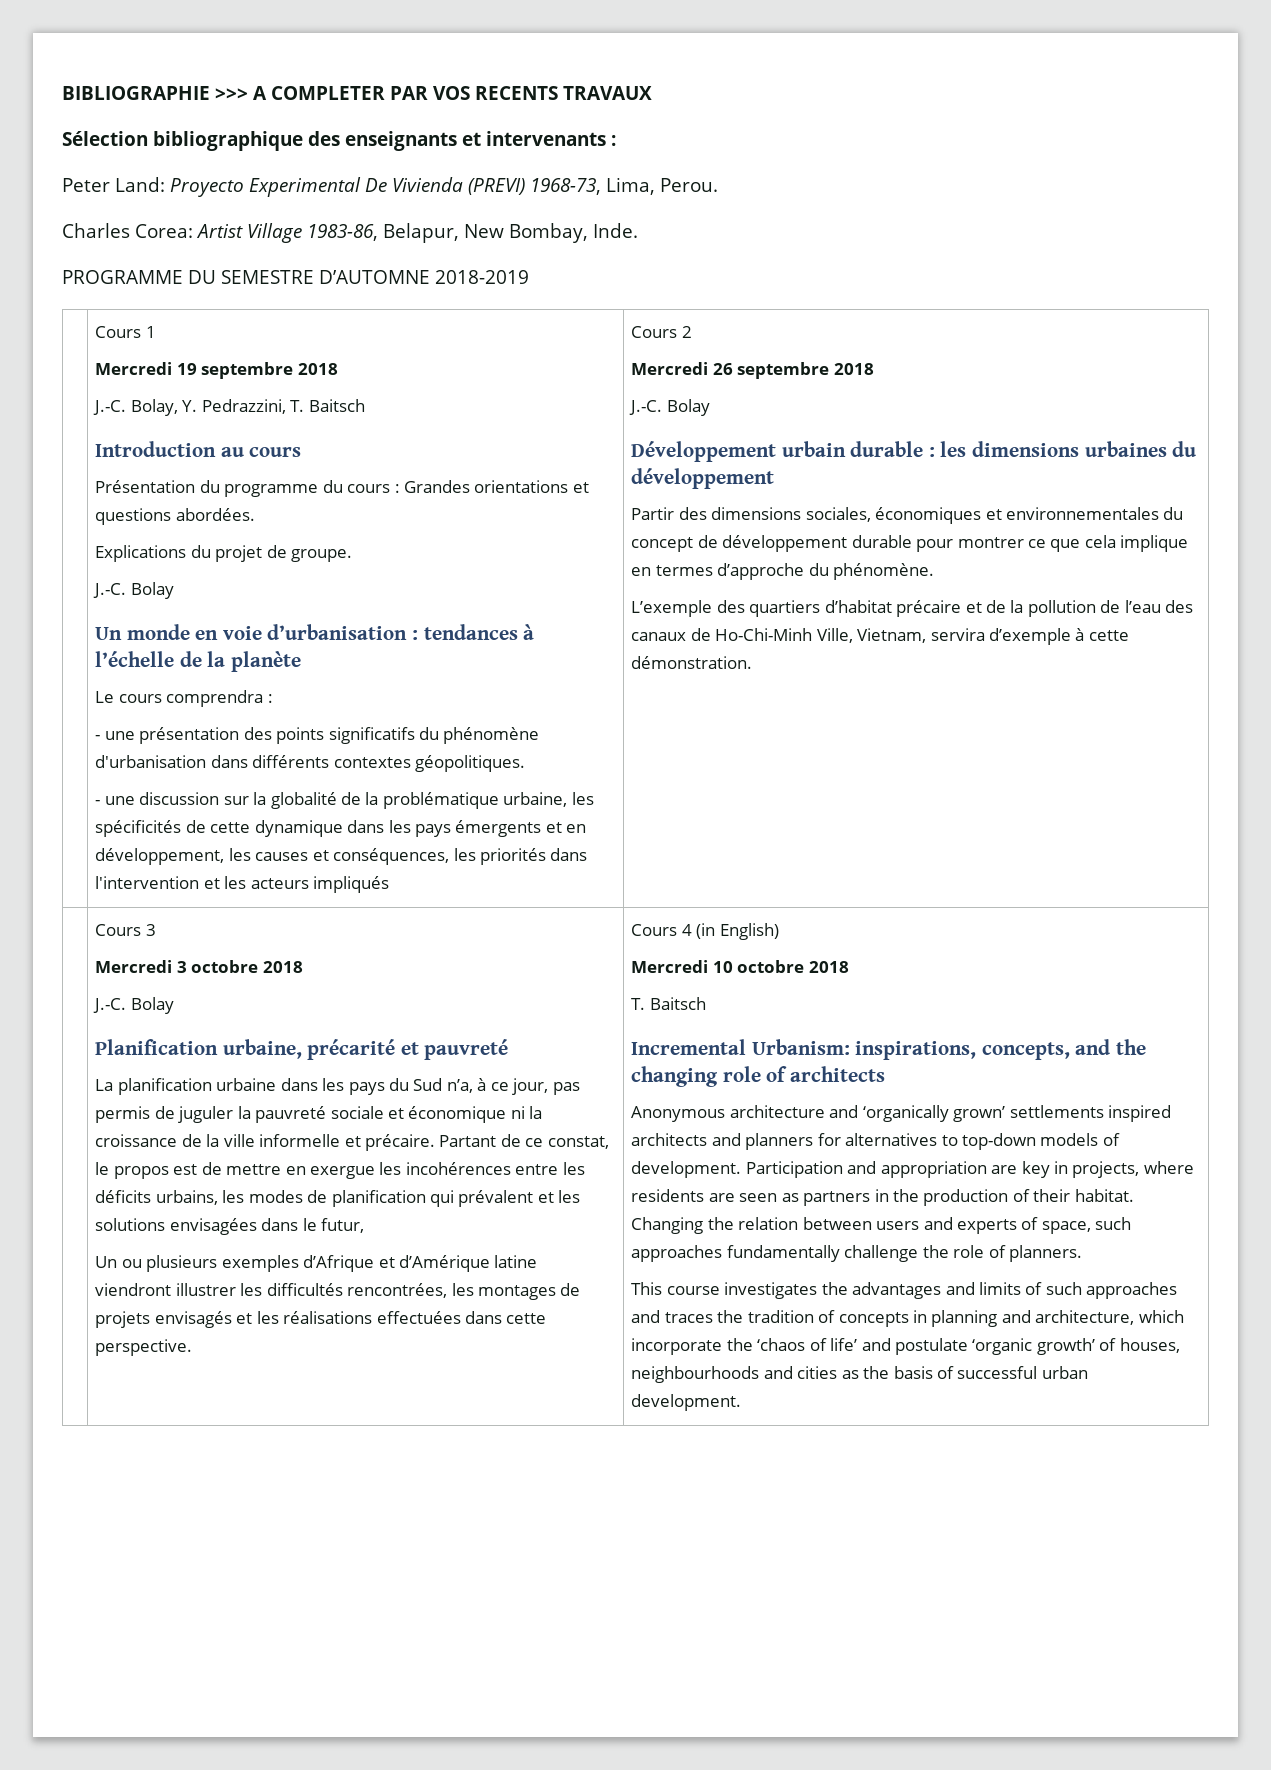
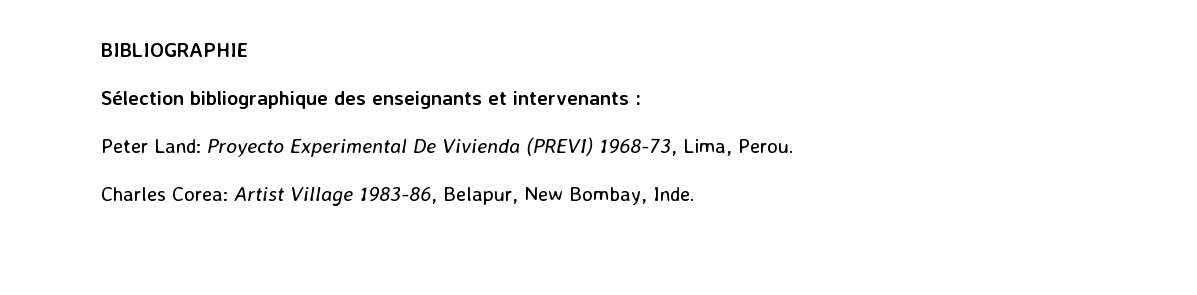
[215,86,652,100] >>> A COMPLETER PAR VOS RECENTS TRAVAUX -> (248, 50) none
[62,270,529,284] [95,326,156,338] [95,362,338,379] [93,399,365,416] [95,441,302,457] [95,480,589,497] [95,508,255,525] [95,545,353,562] [93,582,174,599] [95,624,535,640] [95,651,301,672] [95,690,273,707] [95,727,540,744] [95,755,526,772] [95,792,594,809] [95,820,587,837] [95,848,588,865] [95,876,390,893] [631,326,692,338] [631,362,874,379] [629,399,710,416] [631,441,1197,462] [631,468,775,489] [631,507,1184,524] [631,535,1189,552] [631,563,935,580] [631,600,1194,617] [631,628,1129,645] [631,656,753,669] [95,924,156,936] [95,960,303,973] [93,997,174,1014] [95,1039,509,1060] [95,1078,580,1095] [95,1106,543,1123] [95,1134,609,1151] [95,1162,585,1179] [95,1190,581,1207] [95,1218,365,1235] [95,1255,538,1272] [95,1283,581,1300] [95,1311,547,1328] [95,1339,193,1356] [631,923,779,940] [631,960,849,973] [631,997,706,1010] [631,1039,1146,1060] [631,1066,885,1087] [631,1105,1172,1122] [631,1133,1120,1150] [631,1161,1194,1178] [631,1189,1134,1206] [631,1217,1132,1234] [631,1245,1083,1262] [631,1282,1178,1299] [631,1310,1184,1327] [631,1338,1180,1355] [631,1366,1088,1383] [631,1394,742,1411] // PROGRAMME DU SEMESTRE D’AUTOMNE 2018-2019 // | Cours 1 // Mercredi 19 septembre 2018 // J.-C. Bolay, Y. Pedrazzini, T. Baitsch // Introduction au cours // Présentation du programme du cours : Grandes orientations et questions abordées. // Explications du projet de groupe. // J.-C. Bolay // Un monde en voie d’urbanisation : tendances à l’échelle de la planète // Le cours comprendra : // - une présentation des points significatifs du phénomène d'urbanisation dans différents contextes géopolitiques. // - une discussion sur la globalité de la problématique urbaine, les spécificités de cette dynamique dans les pays émergents et en développement, les causes et conséquences, les priorités dans l'intervention et les acteurs impliqués | Cours 2 // Mercredi 26 septembre 2018 // J.-C. Bolay // Développement urbain durable : les dimensions urbaines du développement // Partir des dimensions sociales, économiques et environnementales du concept de développement durable pour montrer ce que cela implique en termes d’approche du phénomène. // L’exemple des quartiers d’habitat précaire et de la pollution de l’eau des canaux de Ho-Chi-Minh Ville, Vietnam, servira d’exemple à cette démonstration. // | Cours 3 // Mercredi 3 octobre 2018 // J.-C. Bolay // Planification urbaine, précarité et pauvreté // La planification urbaine dans les pays du Sud n’a, à ce jour, pas permis de juguler la pauvreté sociale et économique ni la croissance de la ville informelle et précaire. Partant de ce constat, le propos est de mettre en exergue les incohérences entre les déficits urbains, les modes de planification qui prévalent et les solutions envisagées dans le futur, // Un ou plusieurs exemples d’Afrique et d’Amérique latine viendront illustrer les difficultés rencontrées, les montages de projets envisagés et les réalisations effectuées dans cette perspective. | Cours 4 (in English) // Mercredi 10 octobre 2018 // T. Baitsch // Incremental Urbanism: inspirations, concepts, and the changing role of architects // Anonymous architecture and ‘organically grown’ settlements inspired architects and planners for alternatives to top-down models of development. Participation and appropriation are key in projects, where residents are seen as partners in the production of their habitat. Changing the relation between users and experts of space, such approaches fundamentally challenge the role of planners. // This course investigates the advantages and limits of such approaches and traces the tradition of concepts in planning and architecture, which incorporate the ‘chaos of life’ and postulate ‘organic growth’ of houses, neighbourhoods and cities as the basis of successful urban development. -> (694, 194) none

